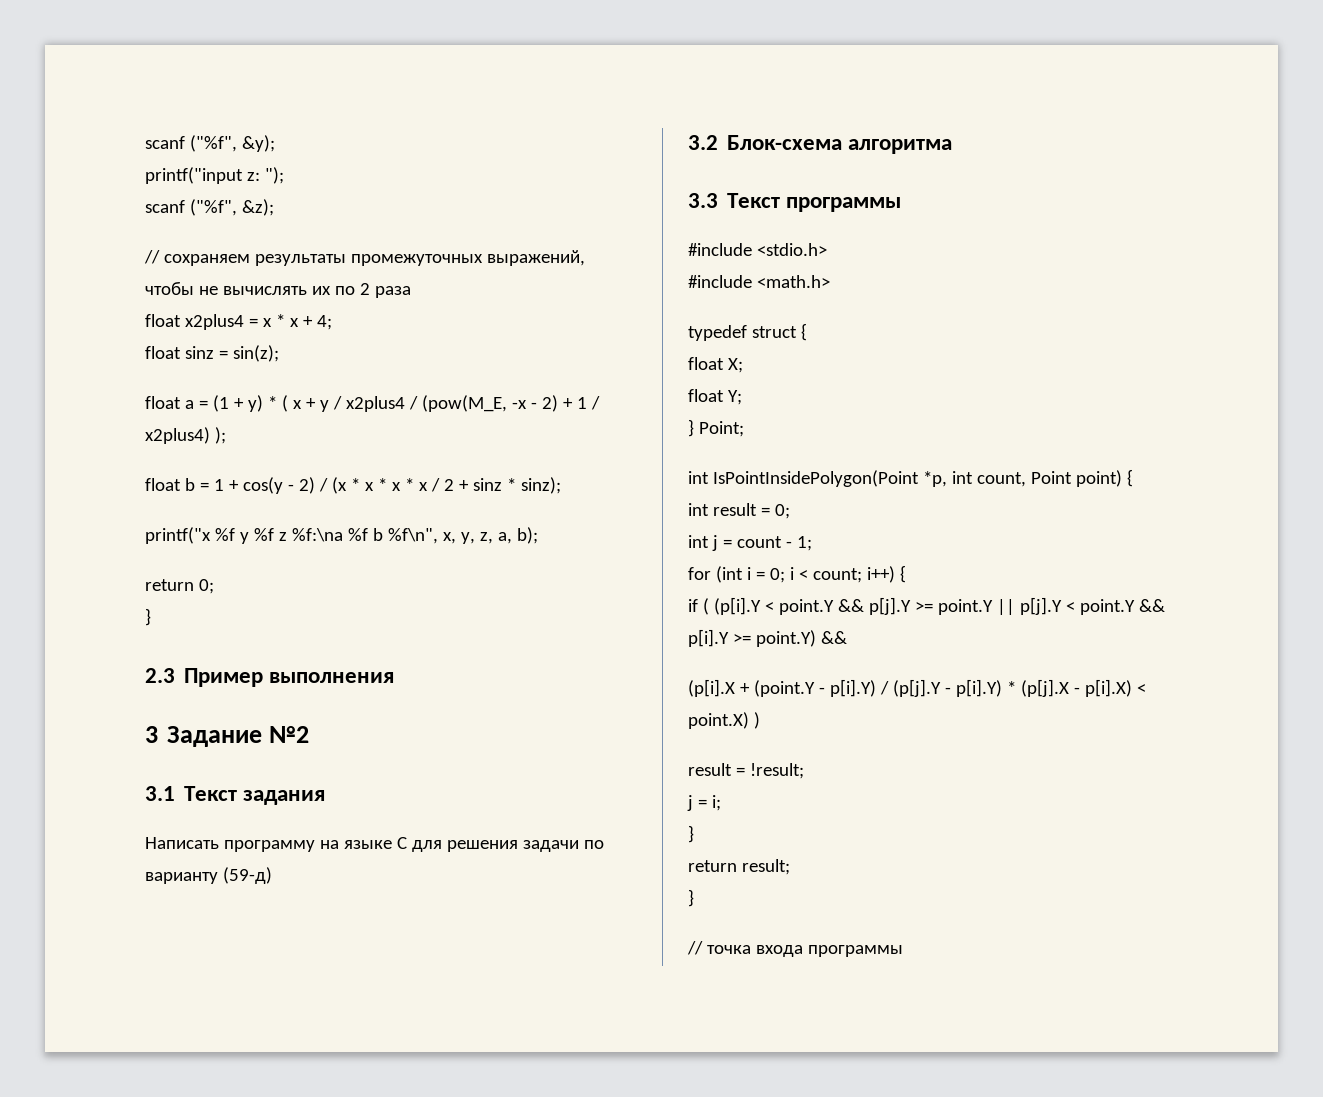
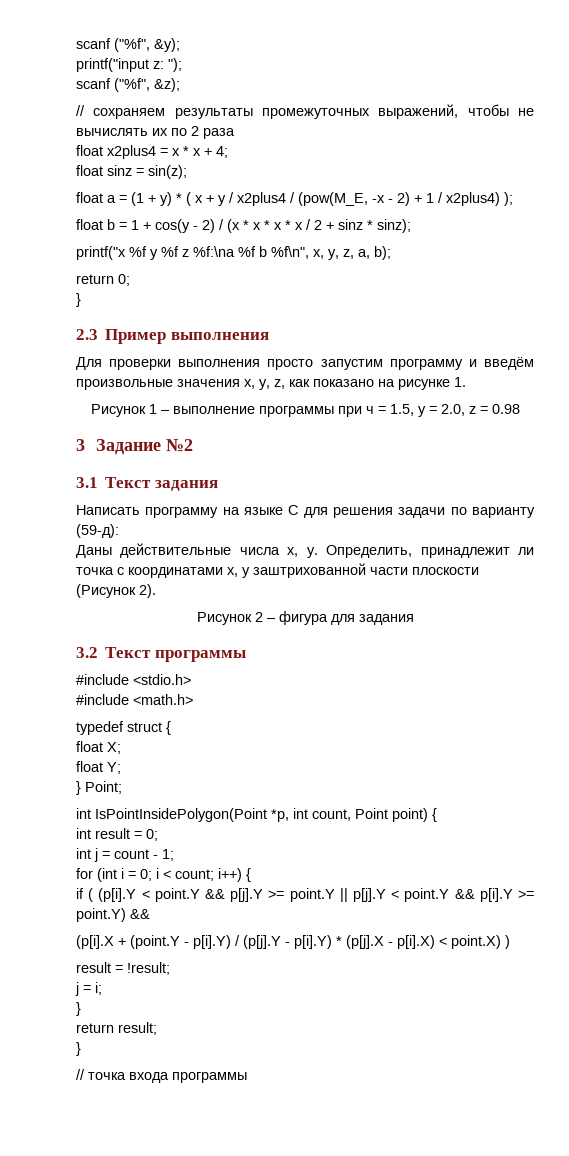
(395, 677) none -> [76,357,534,370] [76,377,466,390] [90,404,520,417] // Для проверки выполнения просто запустим программу и введём произвольные значения x, y, z, как показано на рисунке 1. // Рисунок 1 – выполнение программы при ч = 1.5, y = 2.0, z = 0.98
[222,867,272,884] [688,135,953,154] [688,193,718,208] (59-д) // 3.2 Блок-схема алгоритма // 3.3 -> [76,524,119,538] [76,543,534,558] [76,563,479,578] [76,584,156,598] [196,611,414,625] [76,647,98,658] (59-д): // Даны действительные числа x, y. Определить, принадлежит ли точка с координатами x, y заштрихованной части плоскости (Рисунок 2). // Рисунок 2 – фигура для задания // 3.2

